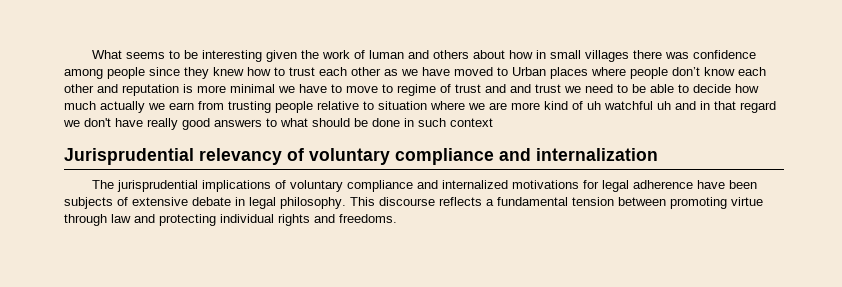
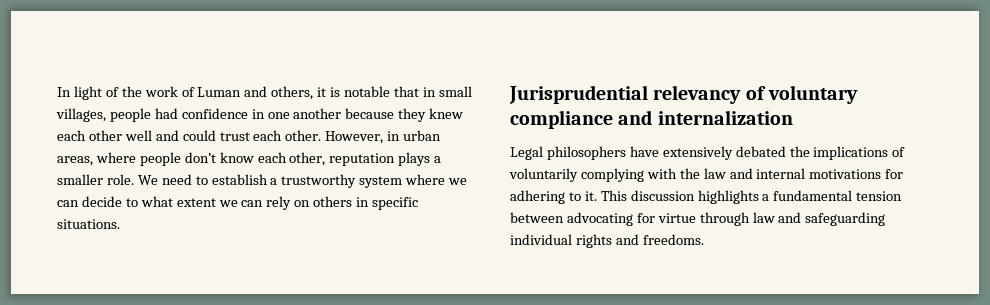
[92,50,757,62] [64,67,588,79] What seems to be interesting given the work of luman and others about how in small villages there was confidence among people since they knew how to trust each other as we have moved to Urban places -> [57,86,472,100] [56,108,464,122] [57,130,442,144] [57,156,93,166] In light of the work of Luman and others, it is notable that in small villages, people had confidence in one another because they knew each other well and could trust each other. However, in urban areas,
[64,84,759,96] [64,101,776,113] [63,118,493,130] other and reputation is more minimal we have to move to regime of trust and and trust we need to be able to decide how much actually we earn from trusting people relative to situation where we are more kind of uh watchful uh and in that regard we don't have really good answers to what should be done in such context -> [289,152,442,166] [57,174,468,188] [57,196,419,210] [57,219,120,229] other, reputation plays a smaller role. We need to establish a trustworthy system where we can decide to what extent we can rely on others in specific situations.
[92,180,758,192] [64,197,482,209] The jurisprudential implications of voluntary compliance and internalized motivations for legal adherence have been subjects of extensive debate in legal philosophy. This discourse reflects -> [510,146,906,160] [509,168,904,182] [510,190,759,204] Legal philosophers have extensively debated the implications of voluntarily complying with the law and internal motivations for adhering to it. This discussion highlights
[670,197,727,209] promoting -> [566,212,655,226] advocating for
[159,214,216,226] protecting -> [805,212,886,226] safeguarding

